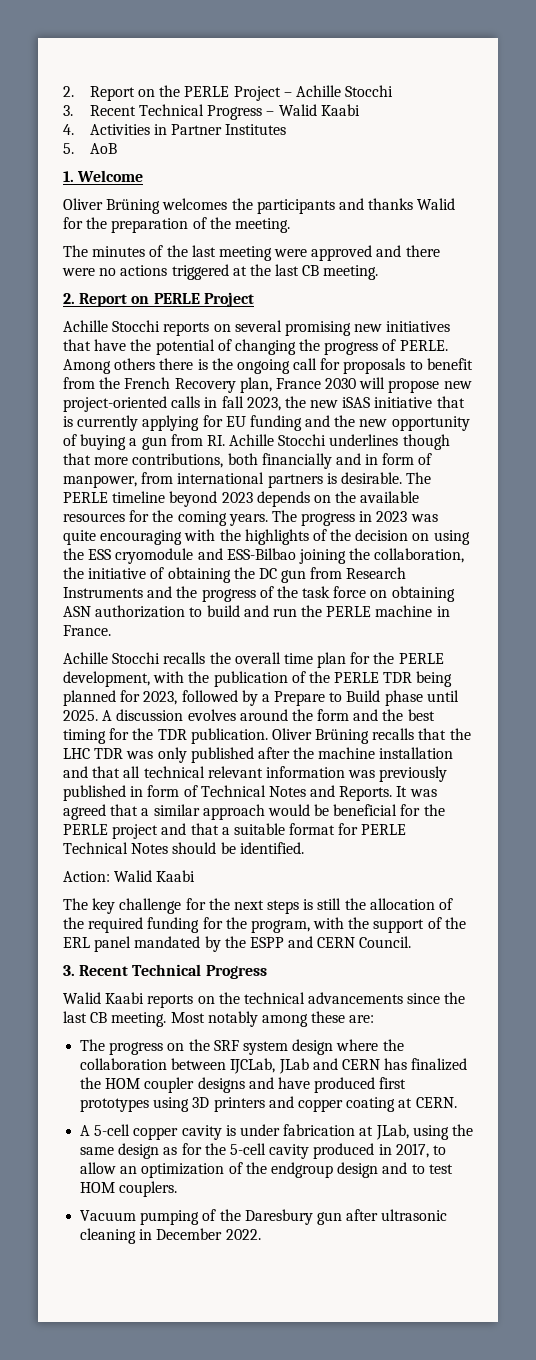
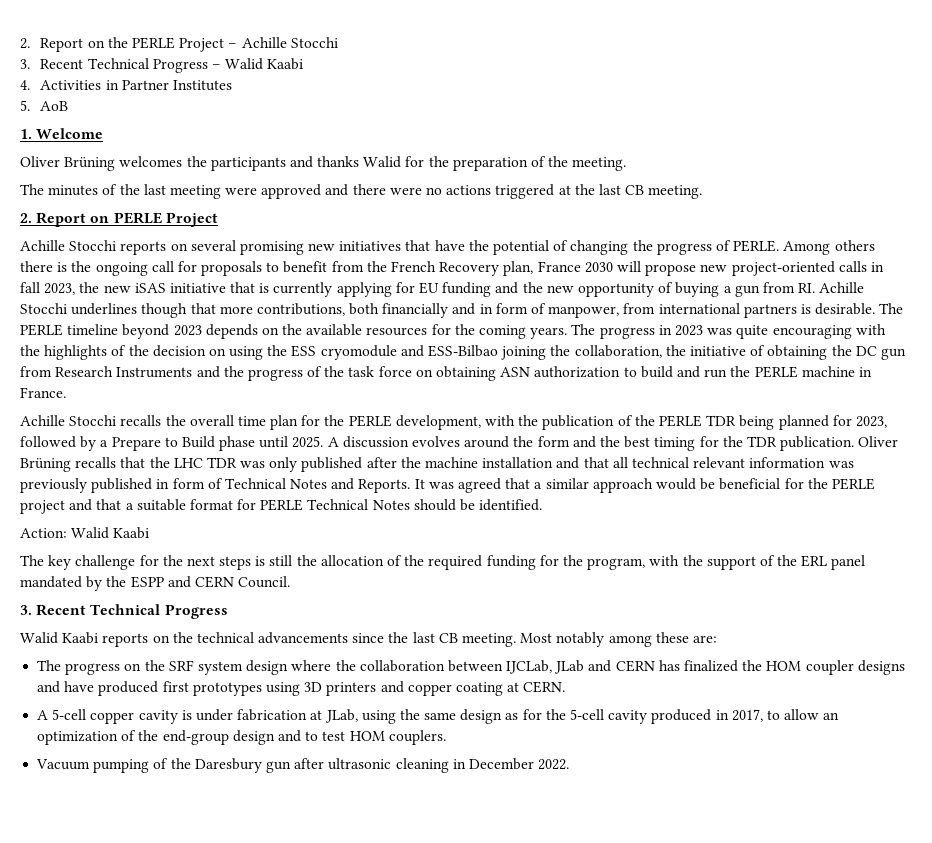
[270,1162,333,1178] endgroup -> [162,730,229,745] end-group

